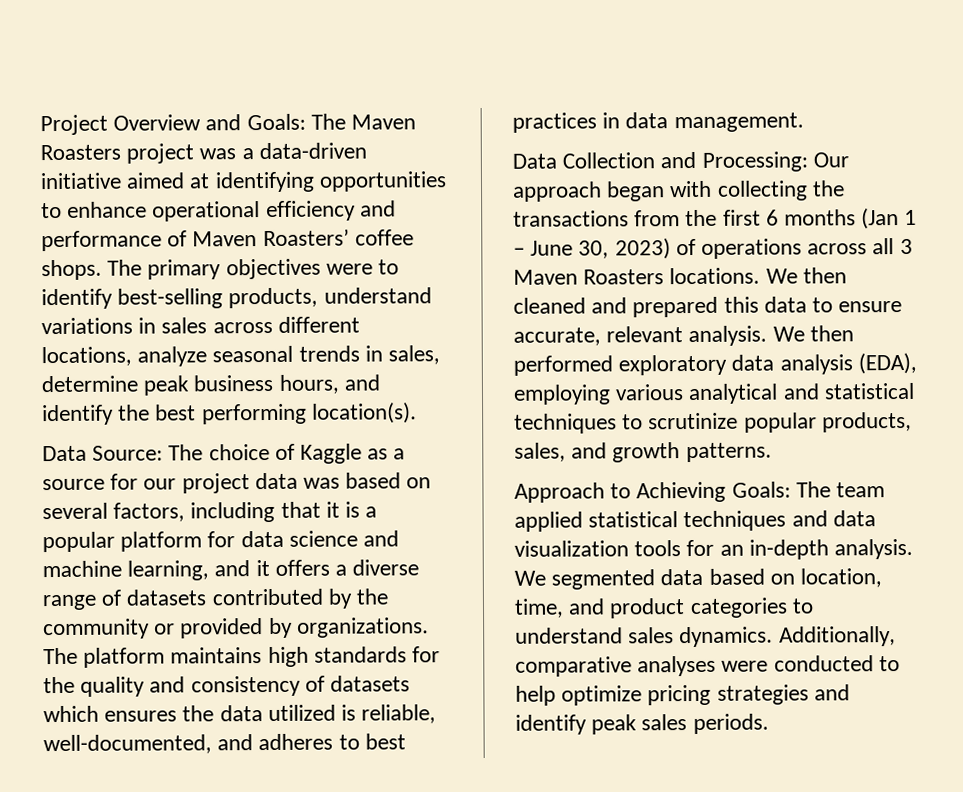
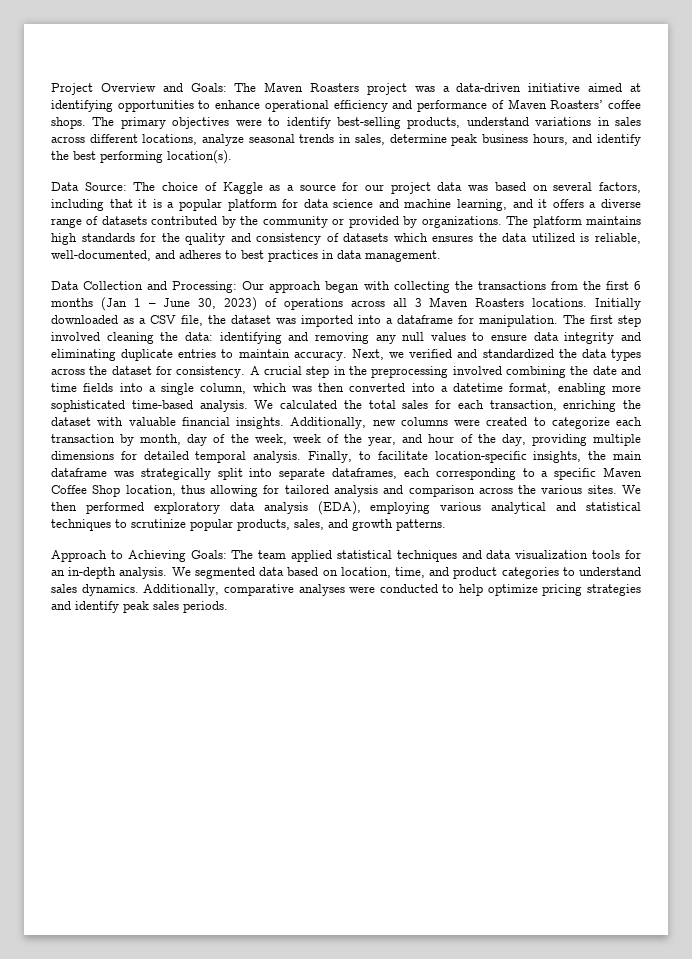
[765,267,847,284] [513,296,903,318] [513,325,768,347] We then cleaned and prepared this data to ensure accurate, relevant analysis. -> [595,298,642,310] [51,315,641,327] [51,332,642,344] [51,349,641,361] [51,366,642,378] [51,383,641,395] [51,400,641,412] [51,417,642,429] [51,434,642,446] [51,451,642,463] [51,467,642,480] [51,485,617,497] Initially downloaded as a CSV file, the dataset was imported into a dataframe for manipulation. The first step involved cleaning the data: identifying and removing any null values to ensure data integrity and eliminating duplicate entries to maintain accuracy. Next, we verified and standardized the data types across the dataset for consistency. A crucial step in the preprocessing involved combining the date and time fields into a single column, which was then converted into a datetime format, enabling more sophisticated time-based analysis. We calculated the total sales for each transaction, enriching the dataset with valuable financial insights. Additionally, new columns were created to categorize each transaction by month, day of the week, week of the year, and hour of the day, providing multiple dimensions for detailed temporal analysis. Finally, to facilitate location-specific insights, the main dataframe was strategically split into separate dataframes, each corresponding to a specific Maven Coffee Shop location, thus allowing for tailored analysis and comparison across the various sites.

